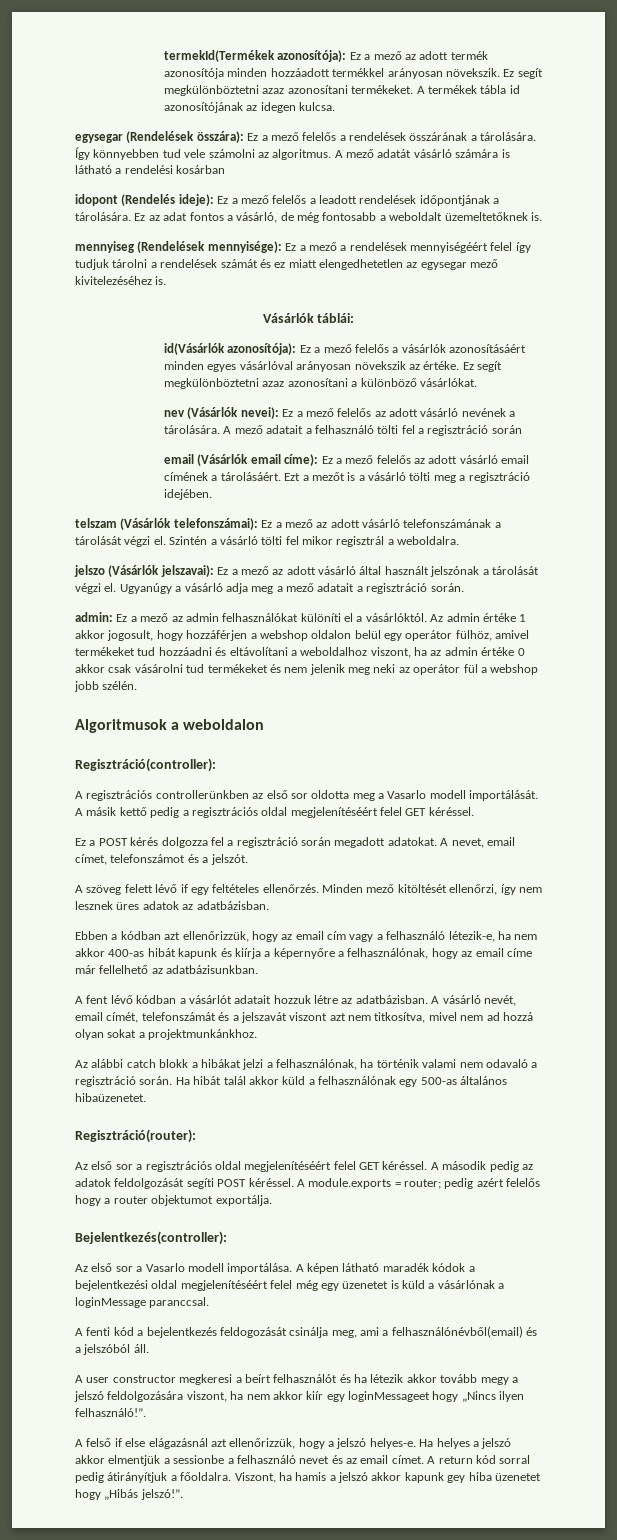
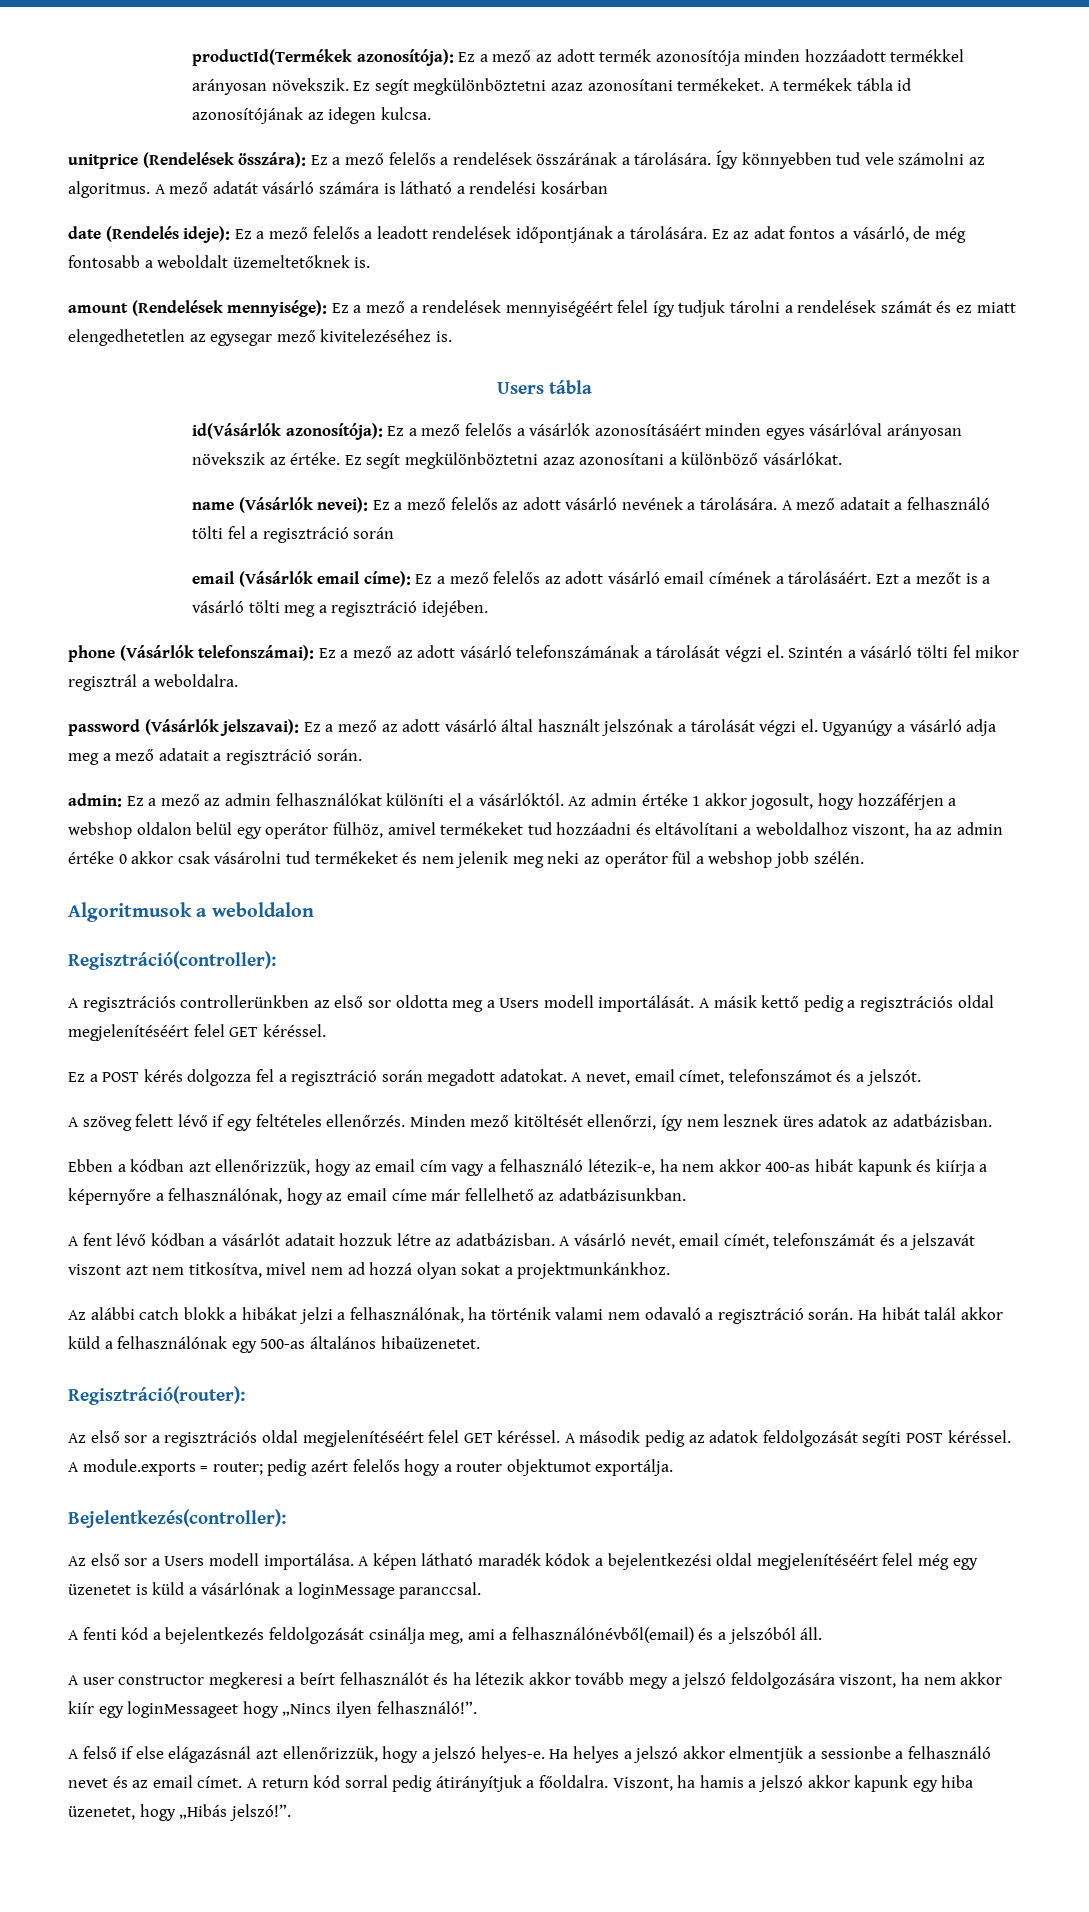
[164,50,276,62] termekId(Termékek -> [191,49,352,66] productId(Termékek
[75,134,123,143] egysegar -> [68,154,138,169] unitprice
[75,194,118,206] idopont -> [68,226,101,239] date
[75,241,135,253] mennyiseg -> [68,303,128,313] amount
[262,313,355,323] Vásárlók táblái: -> [497,380,592,394] Users tábla
[164,410,186,417] nev -> [191,502,234,510] name
[75,518,117,528] telszam -> [68,645,115,662] phone
[74,565,105,577] jelszo -> [68,719,140,736] password
[387,790,427,799] Vasarlo -> [499,998,540,1008] Users
[145,1263,185,1272] Vasarlo -> [164,1556,205,1566] Users
[219,1327,287,1338] feldogozását -> [268,1627,364,1644] feldolgozását
[447,1472,541,1483] gey hiba üzenetet -> [912,1775,974,1792] [68,1806,135,1820] egy hiba üzenetet,

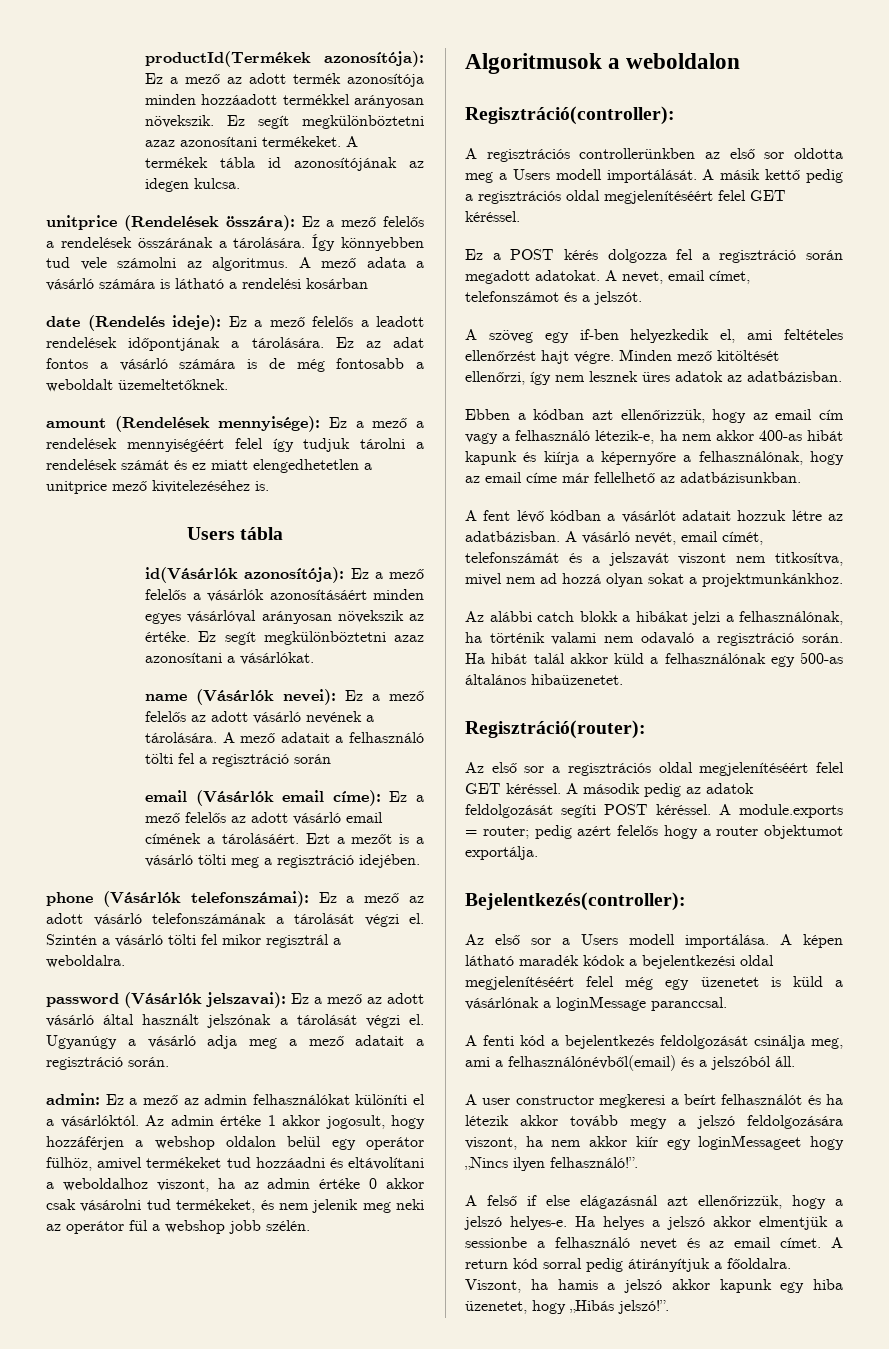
[212,181,258,194] adatát -> [366,257,424,268] adata a
[852,226,909,242] vásárló, -> [119,358,257,371] vásárló számára is
[232,255,371,268] üzemeltetőknek is. -> [118,379,228,390] üzemeltetőknek.
[189,334,273,346] az egysegar -> [364,463,372,470] [46,481,107,494] a unitprice
[681,452,759,465] különböző -> (236, 659) none
[314,851,398,864] termékeket -> [176,1199,256,1213] termékeket,
[135,1114,406,1131] felett lévő if egy feltételes ellenőrzés. -> [544,329,843,343] [465,350,614,364] egy if-ben helyezkedik el, ami feltételes ellenőrzést hajt végre.
[125,1265,148,1275] azt -> (727, 559) none

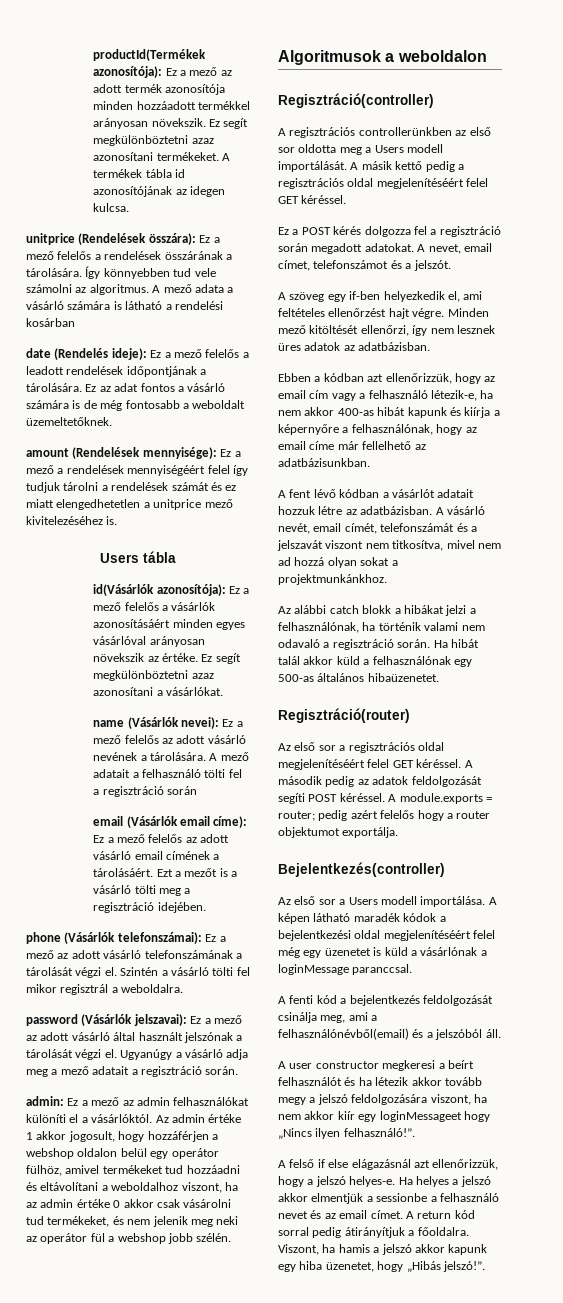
[465,106,675,125] Regisztráció(controller): -> [278,93,434,108] Regisztráció(controller)
[465,720,646,739] Regisztráció(router): -> [278,708,410,723] Regisztráció(router)
[465,892,686,911] Bejelentkezés(controller): -> [278,862,445,877] Bejelentkezés(controller)

